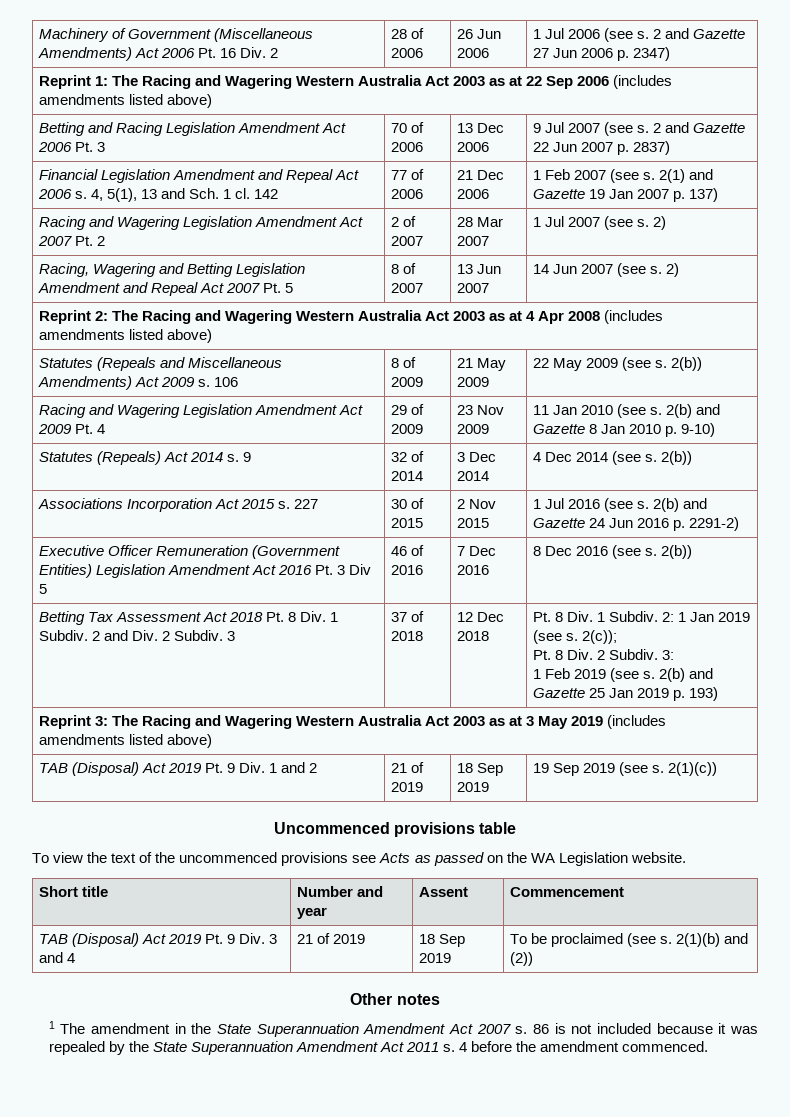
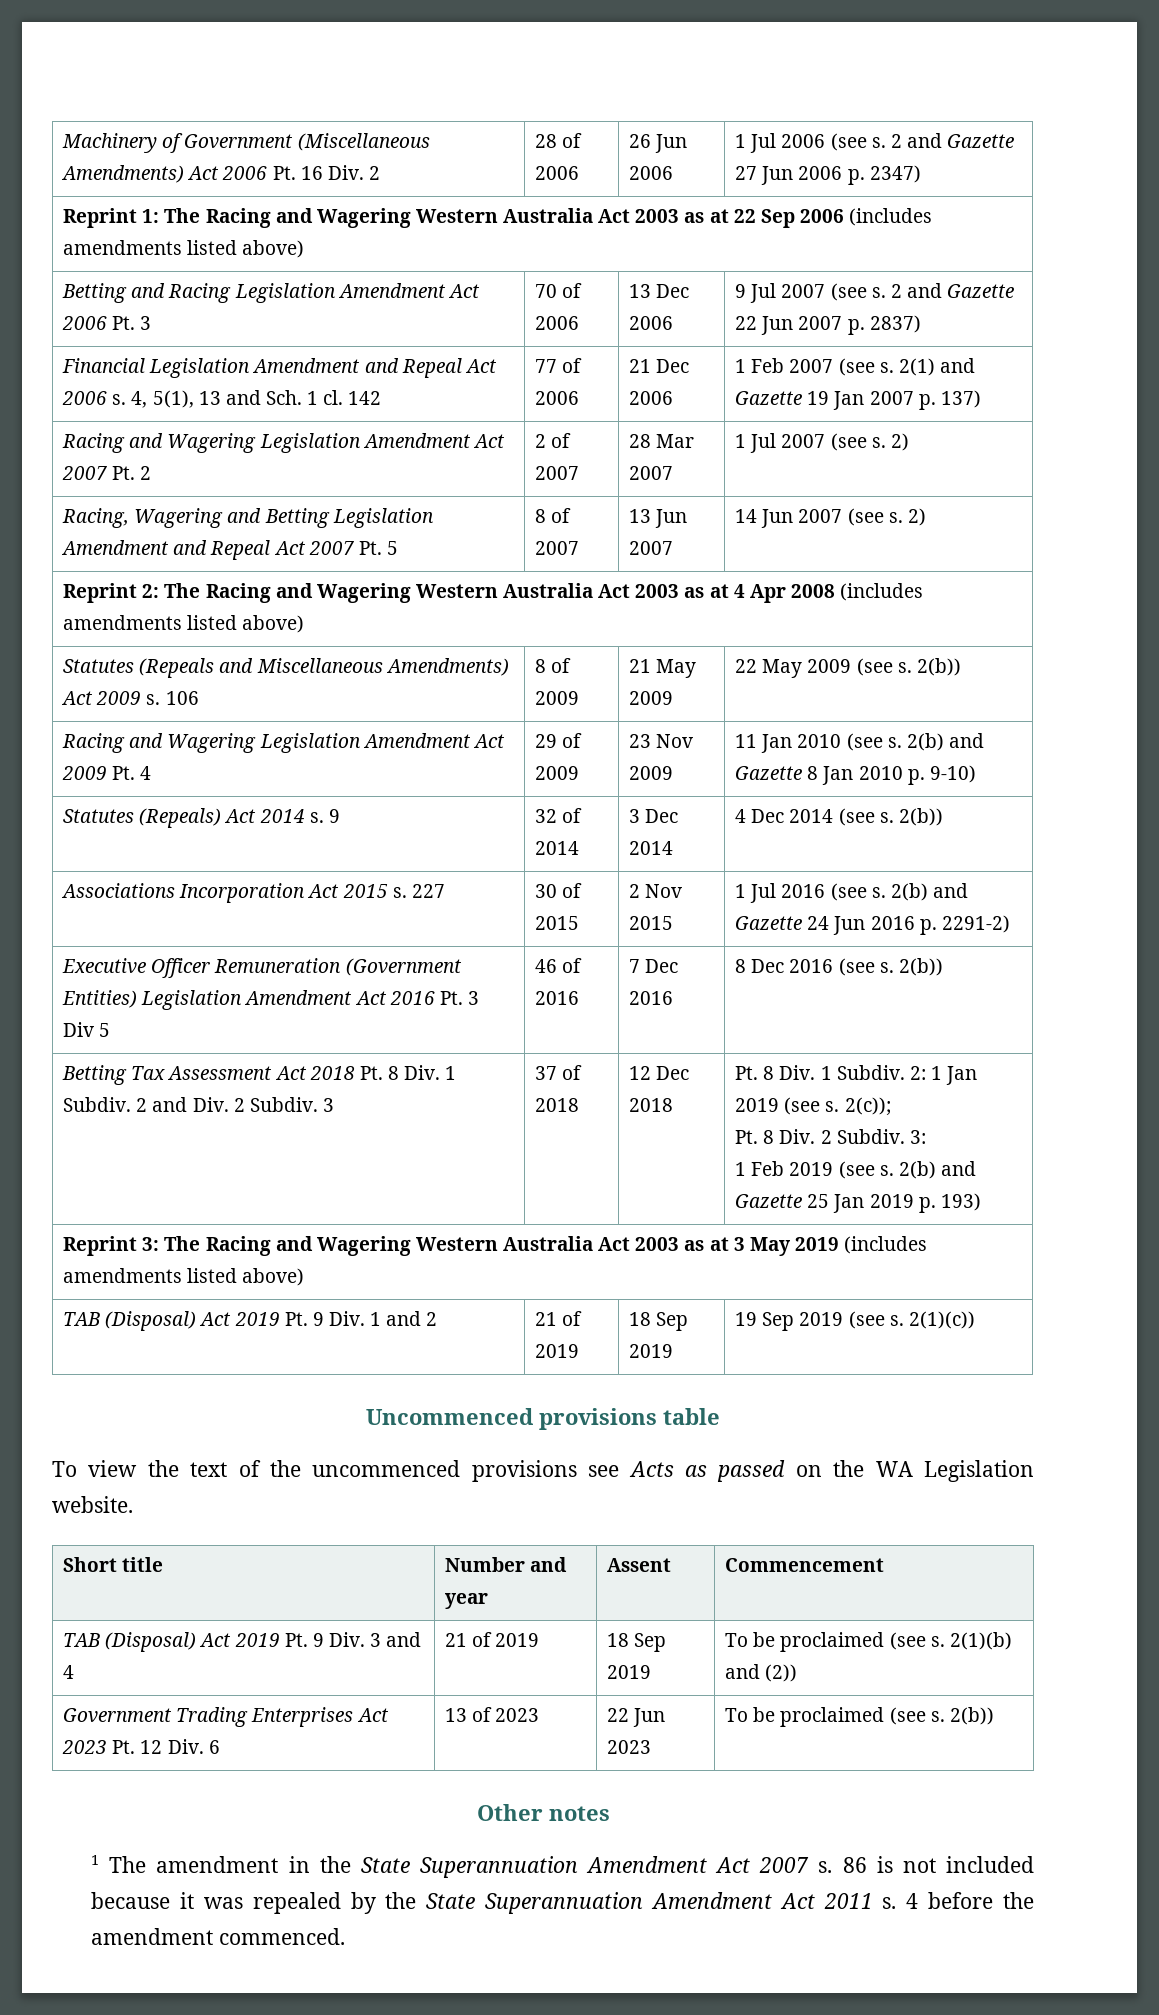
(533, 959) none -> [63,1707,389,1727] [62,1739,220,1754] [445,1707,540,1722] [607,1708,666,1727] [607,1740,652,1754] [725,1707,994,1727] // Government Trading Enterprises Act 2023 Pt. 12 Div. 6 | 13 of 2023 | 22 Jun 2023 | To be proclaimed (see s. 2(b))

